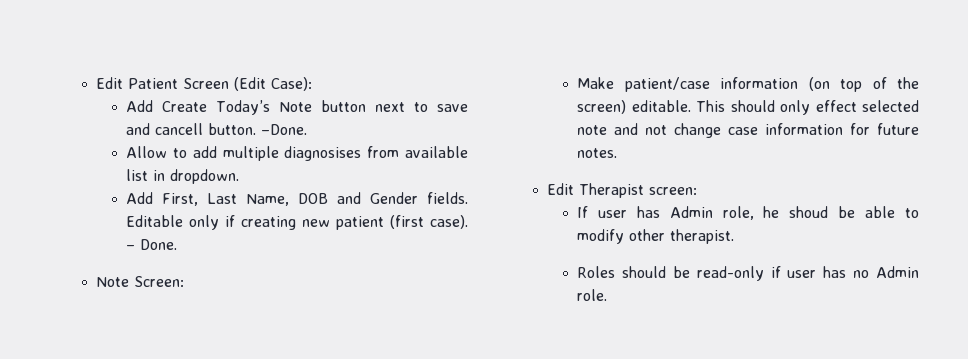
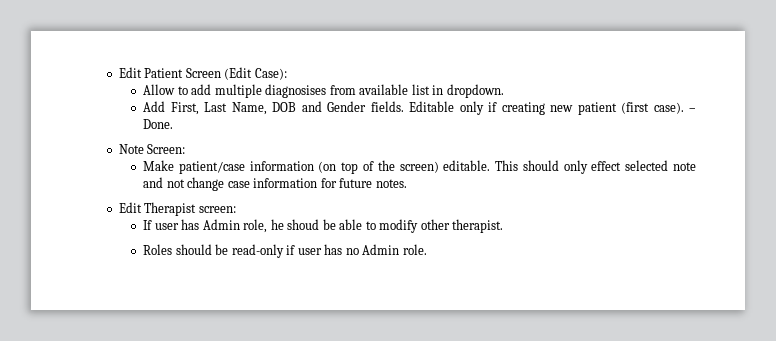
[125,100,468,115] [125,123,307,135] // Add Create Today’s Note button next to save and cancell button. –Done. -> (287, 74) none

